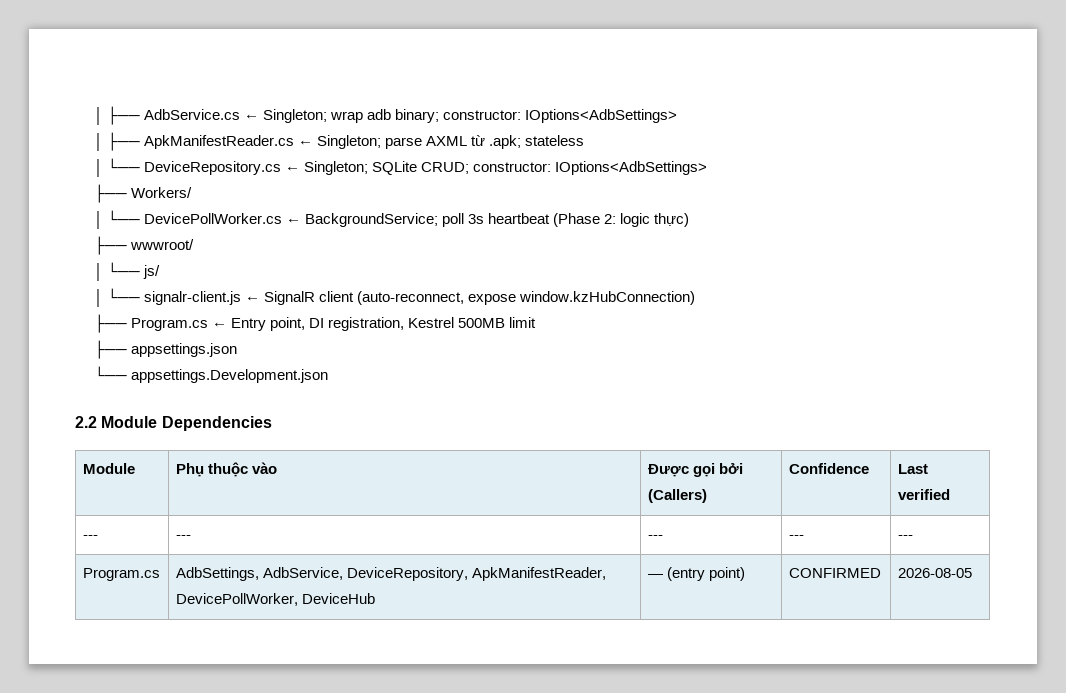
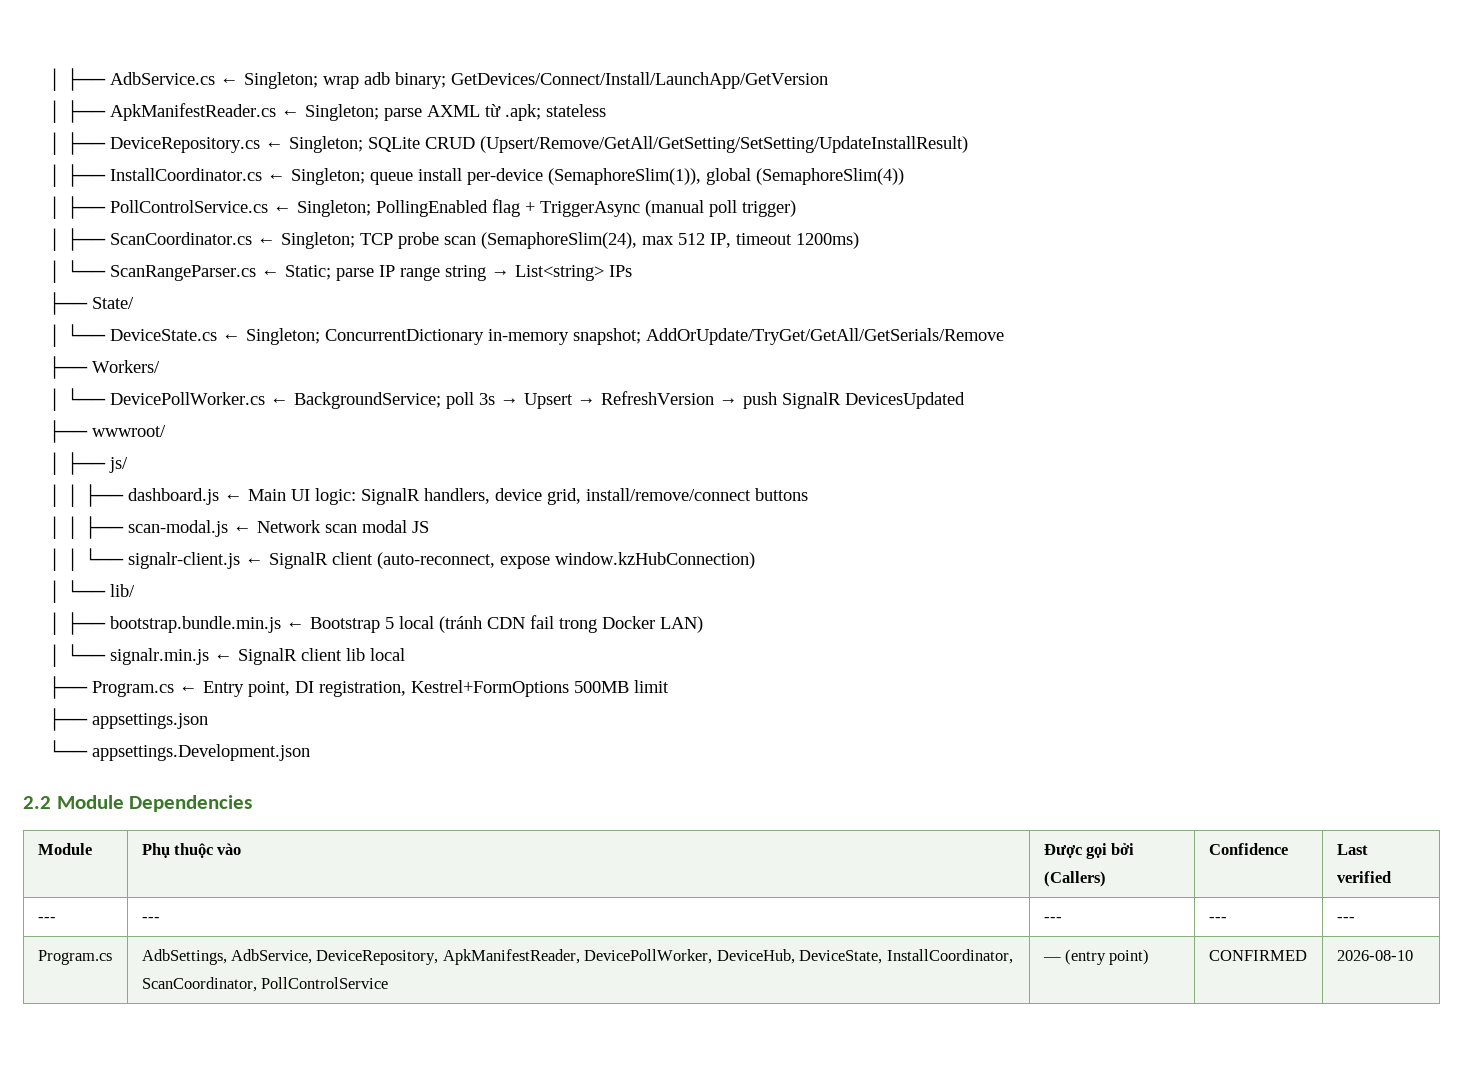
[443,109,678,123] constructor: IOptions<AdbSettings> -> [450,72,828,89] GetDevices/Connect/Install/LaunchApp/GetVersion
[106,158,140,172] └── -> [65,132,106,155] ├──
[421,161,708,175] CRUD; constructor: IOptions<AdbSettings> -> [424,136,968,153] [47,164,904,187] [47,196,796,219] [47,228,859,251] [47,260,632,283] [47,292,134,315] [47,324,1004,347] CRUD (Upsert/Remove/GetAll/GetSetting/SetSetting/UpdateInstallResult) // │ ├── InstallCoordinator.cs ← Singleton; queue install per-device (SemaphoreSlim(1)), global (SemaphoreSlim(4)) // │ ├── PollControlService.cs ← Singleton; PollingEnabled flag + TriggerAsync (manual poll trigger) // │ ├── ScanCoordinator.cs ← Singleton; TCP probe scan (SemaphoreSlim(24), max 512 IP, timeout 1200ms) // │ └── ScanRangeParser.cs ← Static; parse IP range string → List<string> IPs // ├── State/ // │ └── DeviceState.cs ← Singleton; ConcurrentDictionary in-memory snapshot; AddOrUpdate/TryGet/GetAll/GetSerials/Remove
[488,213,690,227] heartbeat (Phase 2: logic thực) -> [499,391,965,409] → Upsert → RefreshVersion → push SignalR DevicesUpdated
[106,262,140,276] └── -> [65,452,106,475] ├──
(103, 298) none -> [65,484,808,507] [47,516,429,539] [47,548,79,571] │ ├── dashboard.js ← Main UI logic: SignalR handlers, device grid, install/remove/connect buttons // │ │ ├── scan-modal.js ← Network scan modal JS // │ │
(696, 298) none -> [47,580,135,603] [47,612,703,635] [47,644,405,667] // │ └── lib/ // │ ├── bootstrap.bundle.min.js ← Bootstrap 5 local (tránh CDN fail trong Docker LAN) // │ └── signalr.min.js ← SignalR client lib local
[408,317,455,328] Kestrel -> [410,680,569,697] Kestrel+FormOptions
[302,593,376,604] DeviceHub -> [716,949,1013,964] [141,977,388,992] DeviceHub, DeviceState, InstallCoordinator, ScanCoordinator, PollControlService
[897,568,972,578] 2026-08-05 -> [1336,950,1413,961] 2026-08-10

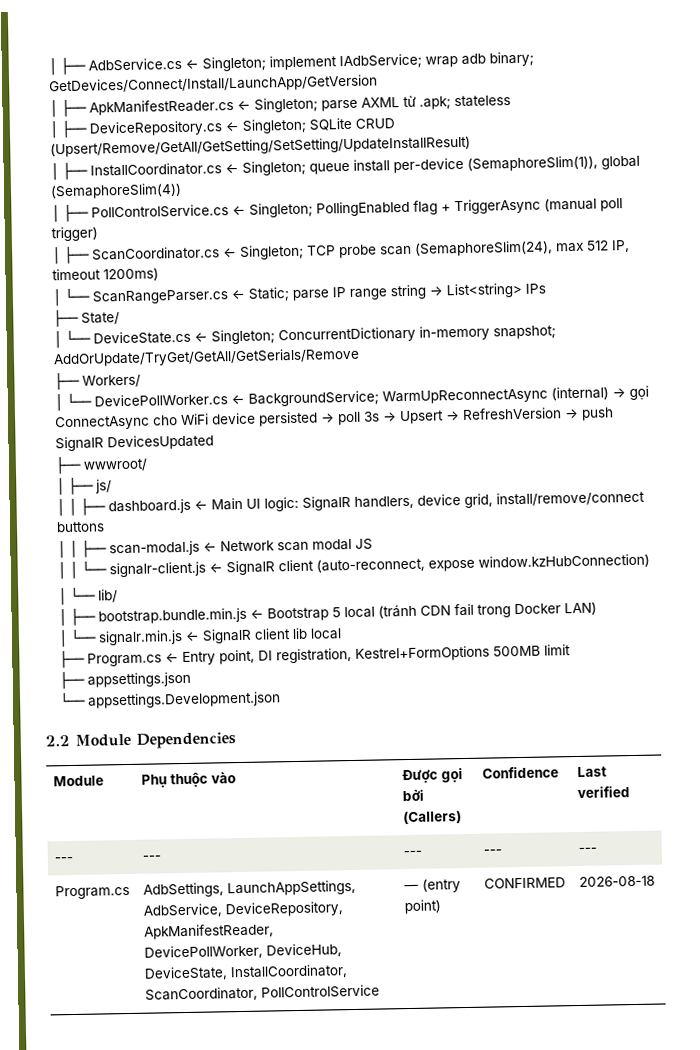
(318, 80) none -> [269,53,423,71] implement IAdbService;
(441, 400) none -> [382,385,650,405] [55,411,336,431] WarmUpReconnectAsync (internal) → gọi ConnectAsync cho WiFi device persisted →
(227, 957) none -> [226,879,356,897] LaunchAppSettings,
[1336,950,1413,961] 2026-08-10 -> [578,875,655,887] 2026-08-18

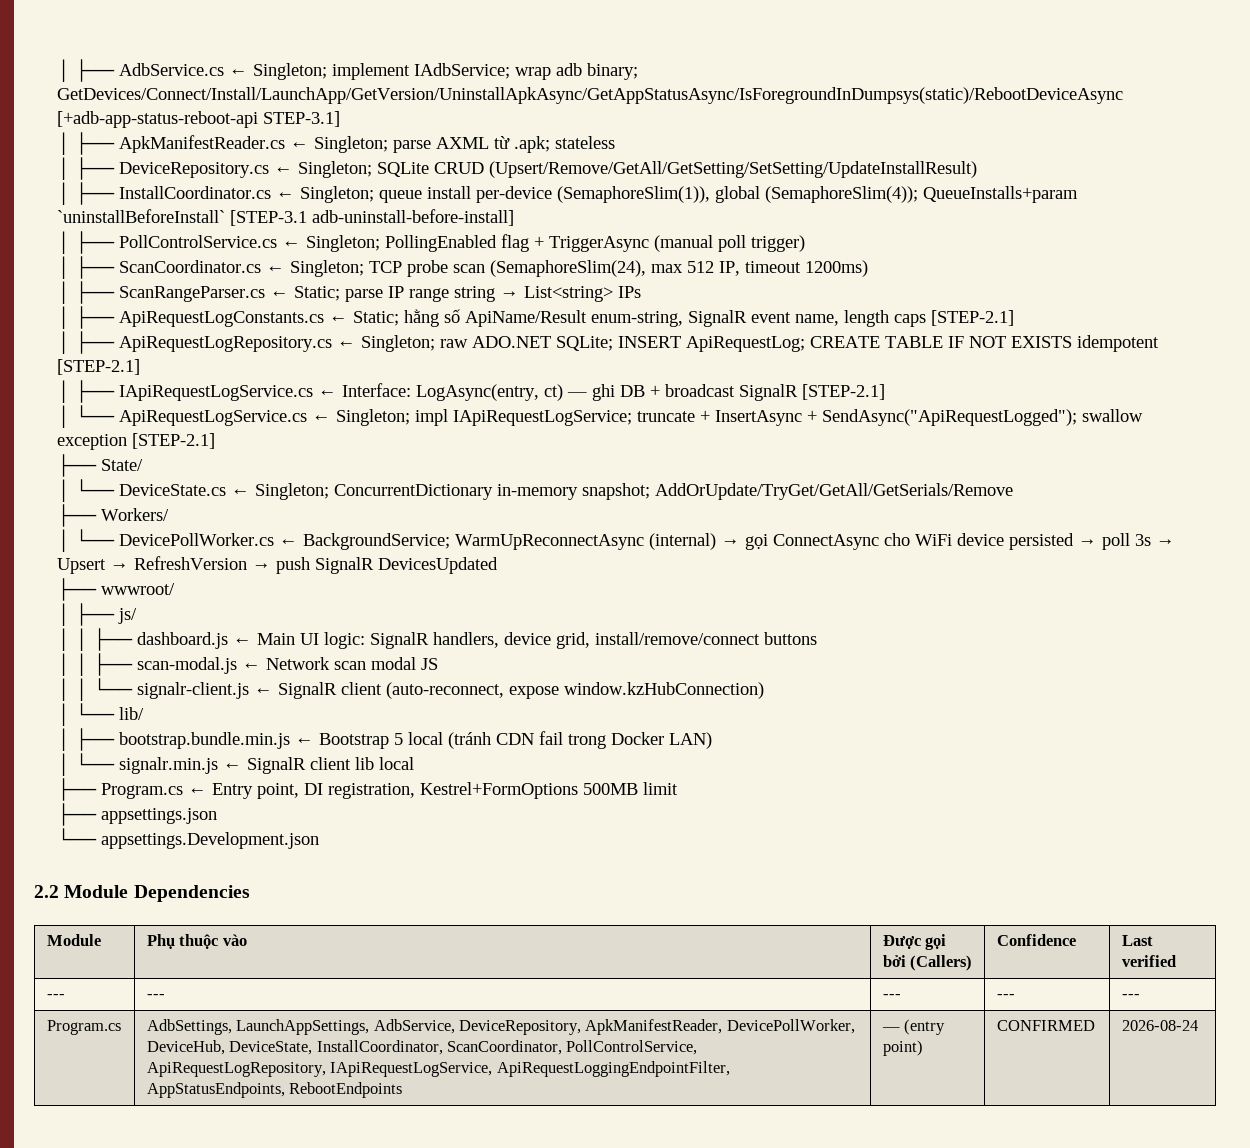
[49,74,379,95] GetDevices/Connect/Install/LaunchApp/GetVersion -> [56,87,1123,104] [56,111,340,128] GetDevices/Connect/Install/LaunchApp/GetVersion/UninstallApkAsync/GetAppStatusAsync/IsForegroundInDumpsys(static)/RebootDeviceAsync [+adb-app-status-reboot-api STEP-3.1]
[50,182,183,200] (SemaphoreSlim(4)) -> [764,186,1078,203] [56,209,514,226] (SemaphoreSlim(4)); QueueInstalls+param `uninstallBeforeInstall` [STEP-3.1 adb-uninstall-before-install]
[64,287,91,303] └── -> [74,281,115,304] ├──
(547, 288) none -> [56,306,1014,329] [56,331,1159,354] [56,359,140,375] [56,380,885,403] [56,405,1143,428] [56,433,215,450] // │ ├── ApiRequestLogConstants.cs ← Static; hằng số ApiName/Result enum-string, SignalR event name, length caps [STEP-2.1] // │ ├── ApiRequestLogRepository.cs ← Singleton; raw ADO.NET SQLite; INSERT ApiRequestLog; CREATE TABLE IF NOT EXISTS idempotent [STEP-2.1] // │ ├── IApiRequestLogService.cs ← Interface: LogAsync(entry, ct) — ghi DB + broadcast SignalR [STEP-2.1] // │ └── ApiRequestLogService.cs ← Singleton; impl IApiRequestLogService; truncate + InsertAsync + SendAsync("ApiRequestLogged"); swallow exception [STEP-2.1]
[260,984,380,999] PollControlService -> [566,1040,698,1055] [146,1061,730,1077] [146,1082,403,1098] PollControlService, ApiRequestLogRepository, IApiRequestLogService, ApiRequestLoggingEndpointFilter, AppStatusEndpoints, RebootEndpoints
[578,875,655,887] 2026-08-18 -> [1121,1020,1198,1031] 2026-08-24

